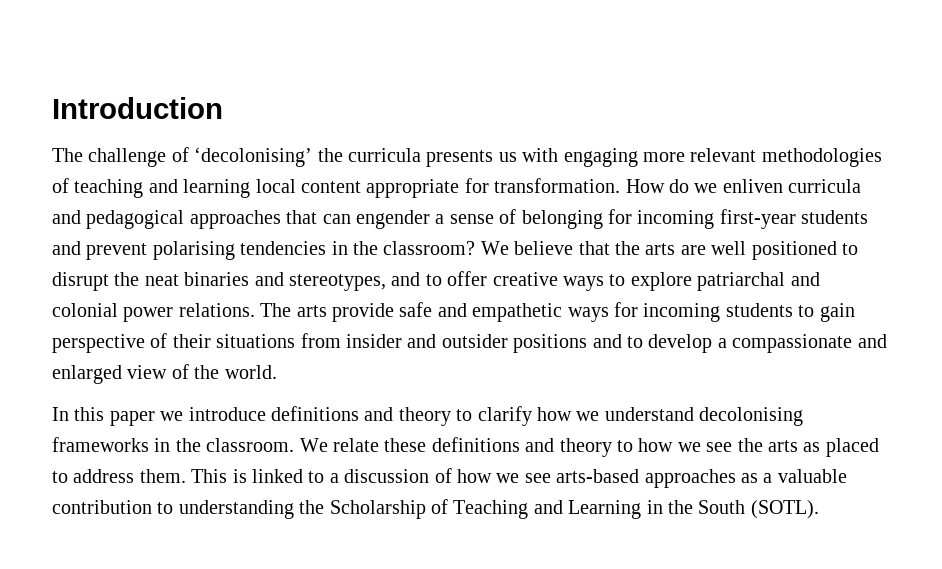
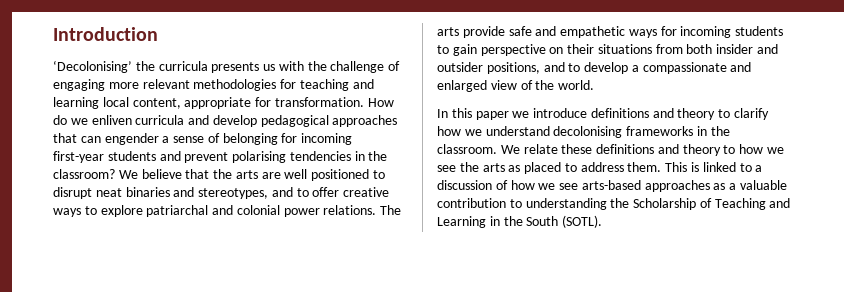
[52,147,313,167] The challenge of ‘decolonising’ -> [53,60,132,73] ‘Decolonising’
(559, 155) none -> [307,61,401,73] the challenge of
[52,178,69,193] of -> [280,79,297,89] for
[301,181,361,193] content -> [132,98,181,109] content,
(81, 217) none -> [212,115,257,127] develop
[114,272,140,286] the -> (92, 193) none
[150,333,168,348] of -> [549,47,564,54] on
(341, 340) none -> [686,44,713,54] both
[513,334,588,353] positions -> [486,62,540,74] positions,

